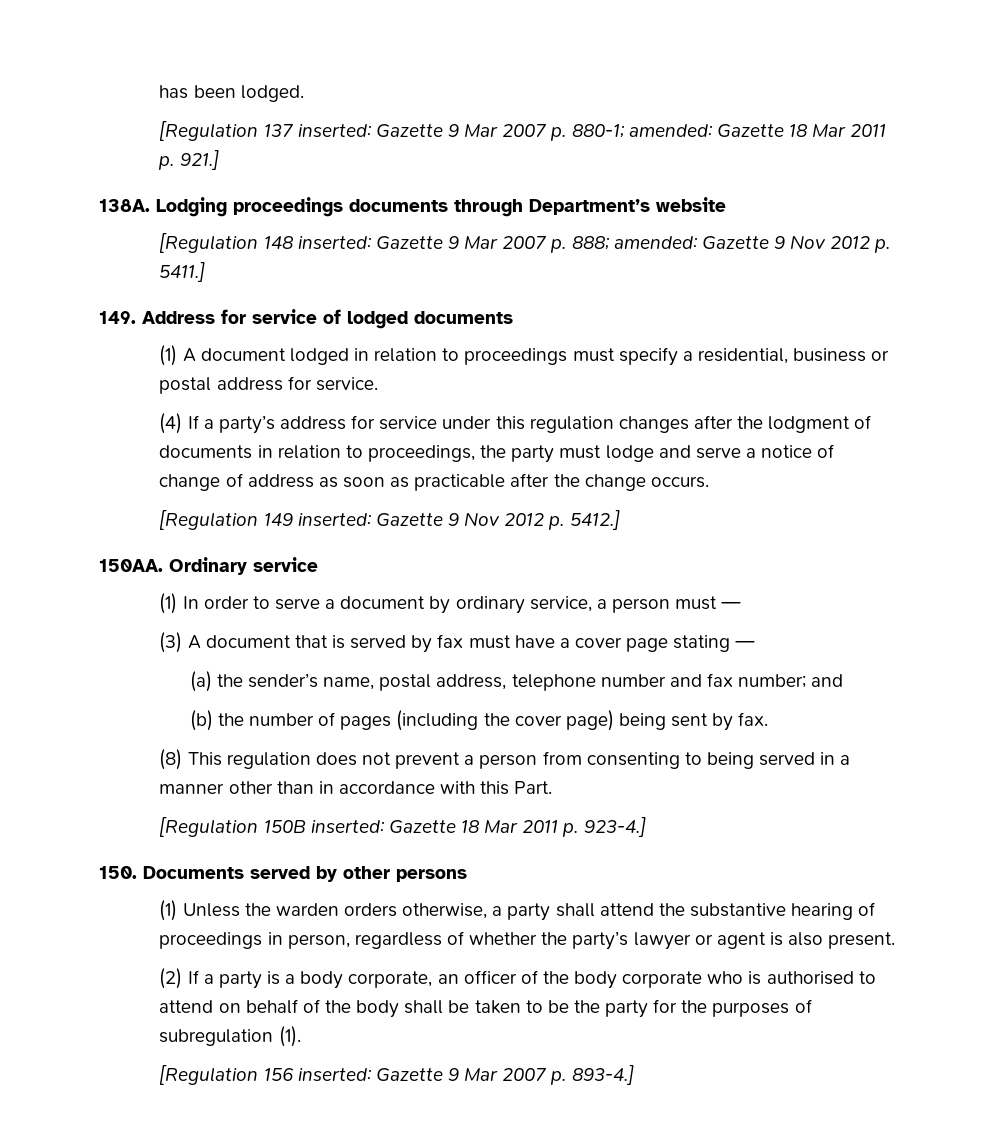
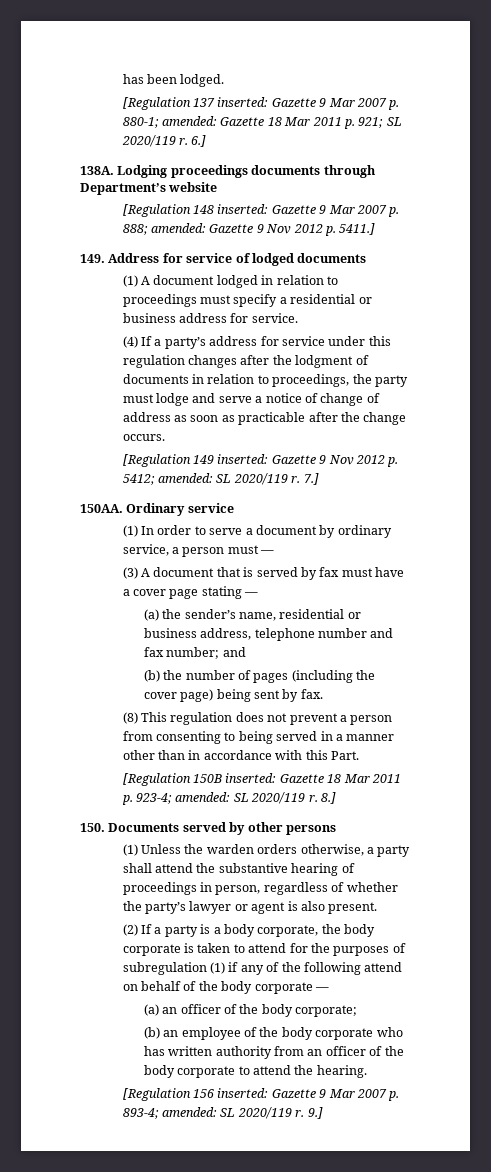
[179,150,219,170] 921.] -> [358,117,402,128] [121,135,207,147] 921; SL 2020/119 r. 6.]
[697,348,890,364] [159,377,212,394] residential, business or postal -> [290,294,372,304] [122,313,176,323] residential or business
[569,510,620,530] 5412.] -> [122,473,319,485] 5412; amended: SL 2020/119 r. 7.]
[379,674,432,691] postal -> [279,609,361,619] [143,628,197,638] residential or business
[583,817,646,837] 923-4.] -> [136,792,336,804] 923-4; amended: SL 2020/119 r. 8.]
(433, 979) none -> [321,924,376,937] [122,943,406,956] [122,962,403,975] [122,981,329,994] [143,1004,358,1017] [143,1027,403,1040] [143,1046,305,1059] the body corporate is taken to attend for the purposes of subregulation (1) if any of the following attend on behalf of the body corporate — // (a) an officer of the body corporate; // (b) an employee of the body corporate who has written authority from
[707,971,876,985] [159,999,812,1018] [159,1026,301,1047] who is authorised to attend on behalf of the body shall be taken to be the party for the purposes of subregulation (1). -> [238,1065,367,1078] to attend the hearing.
[571,1065,634,1085] 893-4.] -> [122,1107,323,1119] 893-4; amended: SL 2020/119 r. 9.]

